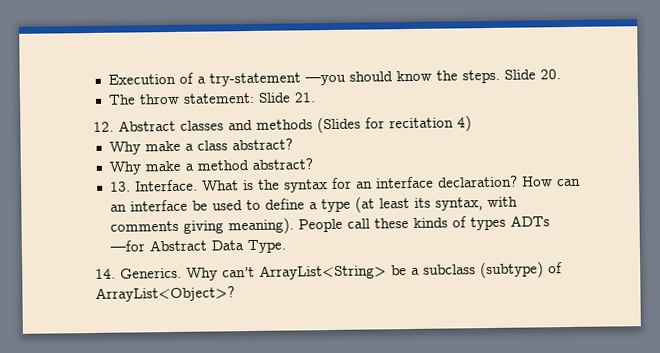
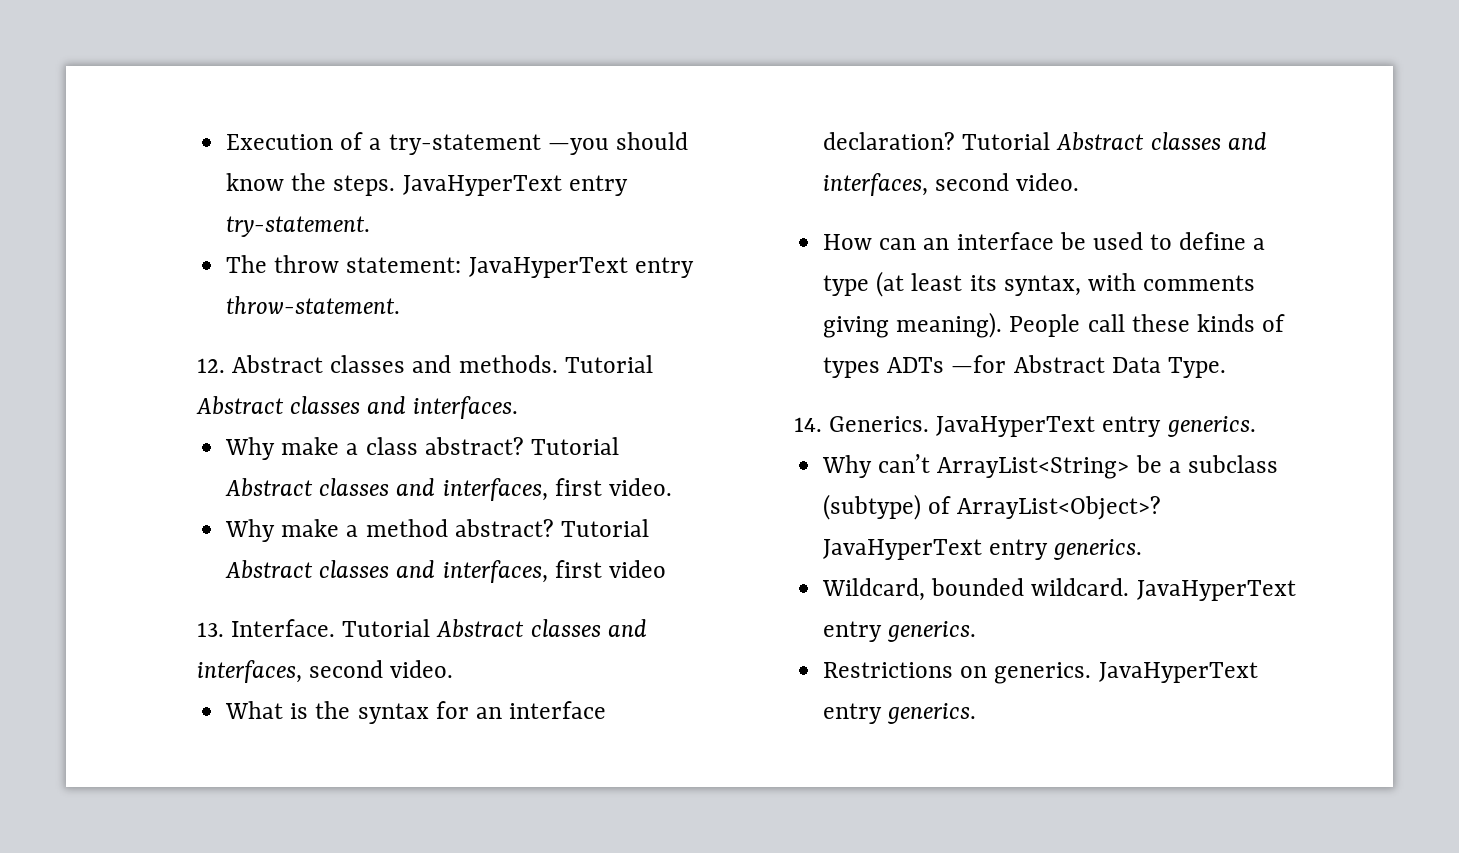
[504,69,562,80] Slide 20. -> [402,175,628,196] [226,216,371,237] JavaHyperText entry try-statement.
[258,92,317,103] Slide 21. -> [468,257,694,278] [226,296,401,314] JavaHyperText entry throw-statement.
[256,115,473,134] methods (Slides for recitation 4) -> [458,355,653,373] [196,396,519,419] methods. Tutorial Abstract classes and interfaces.
(294, 144) none -> [530,437,619,455] [225,478,672,501] Tutorial Abstract classes and interfaces, first video.
[110,179,199,192] // 13. Interface. -> [560,519,649,537] [225,560,666,583] [197,619,647,638] [197,660,454,683] Tutorial Abstract classes and interfaces, first video // 13. Interface. Tutorial Abstract classes and interfaces, second video. //
(519, 181) none -> [962,132,1267,151] [823,173,1080,196] Tutorial Abstract classes and interfaces, second video. //
(183, 273) none -> [936,416,1256,437] JavaHyperText entry generics. //
(236, 294) none -> [823,539,1143,560] [822,578,1296,601] [823,621,977,642] [823,662,1258,684] [823,703,977,724] JavaHyperText entry generics. // Wildcard, bounded wildcard. JavaHyperText entry generics. // Restrictions on generics. JavaHyperText entry generics.

